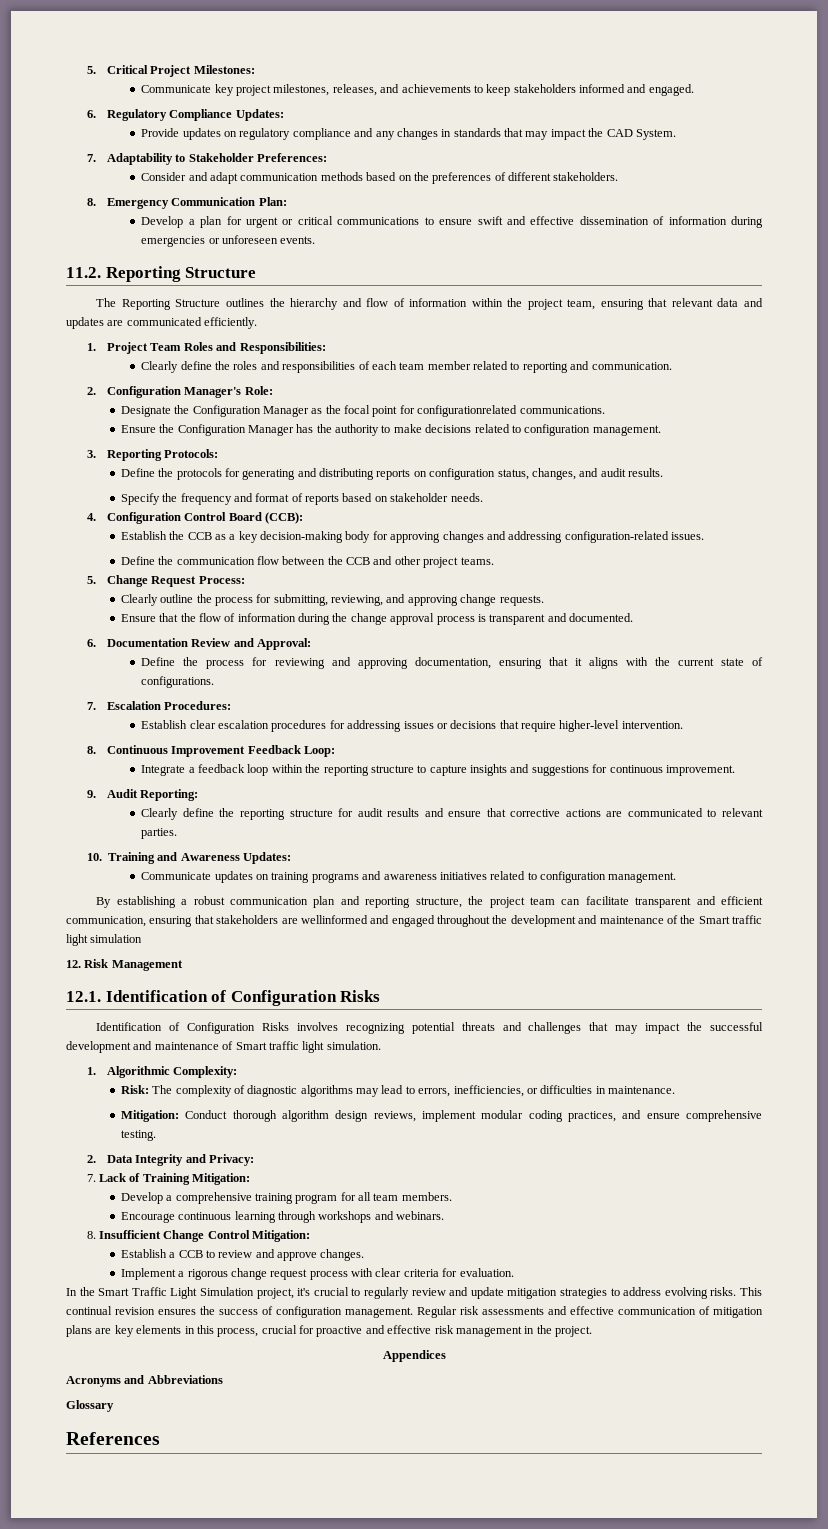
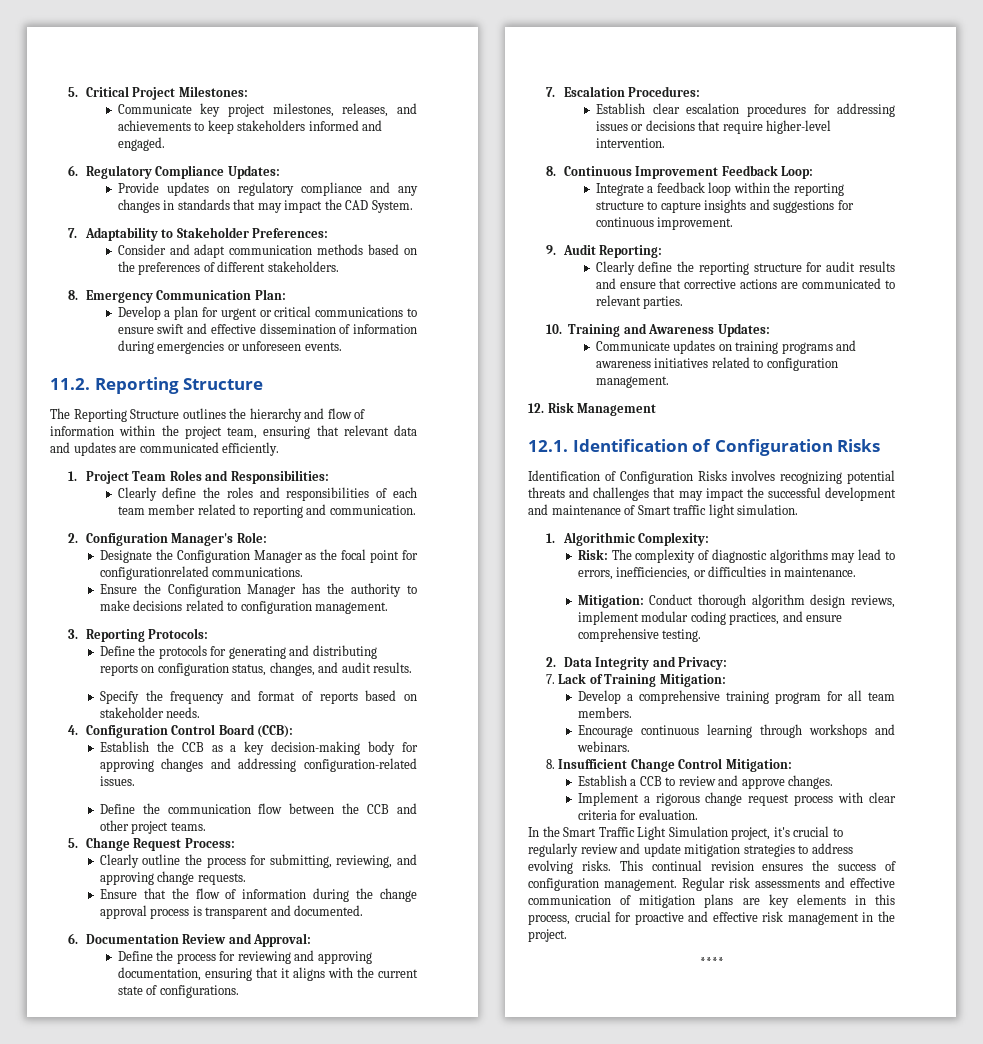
[96,896,763,908] [66,915,762,927] [66,934,143,946] // By establishing a robust communication plan and reporting structure, the project team can facilitate transparent and efficient communication, ensuring that stakeholders are wellinformed and engaged throughout the development and maintenance of the Smart traffic light simulation -> (669, 382) none
[382,1350,446,1362] [66,1375,223,1387] [66,1400,114,1412] [66,1432,160,1445] Appendices // Acronyms and Abbreviations // Glossary // References -> [699,957,724,967] ****

